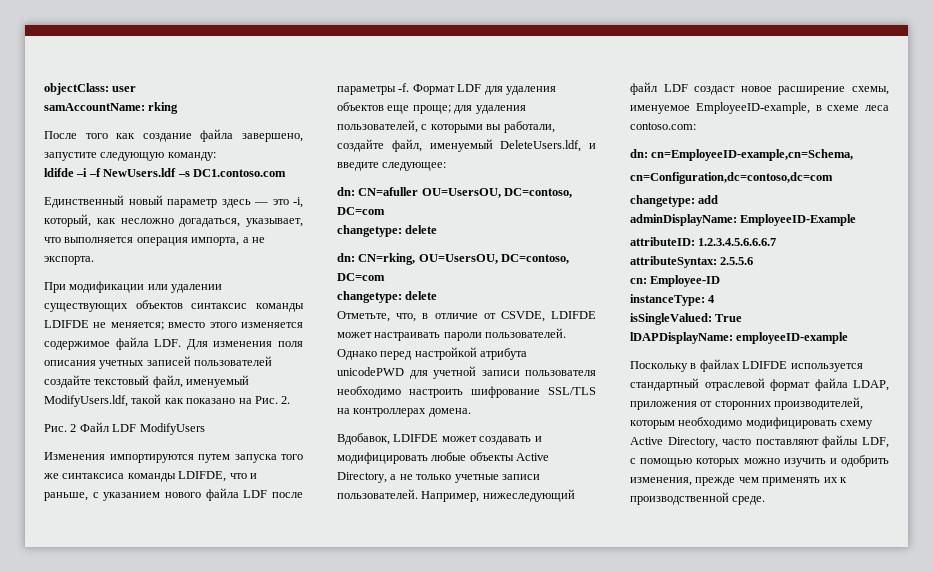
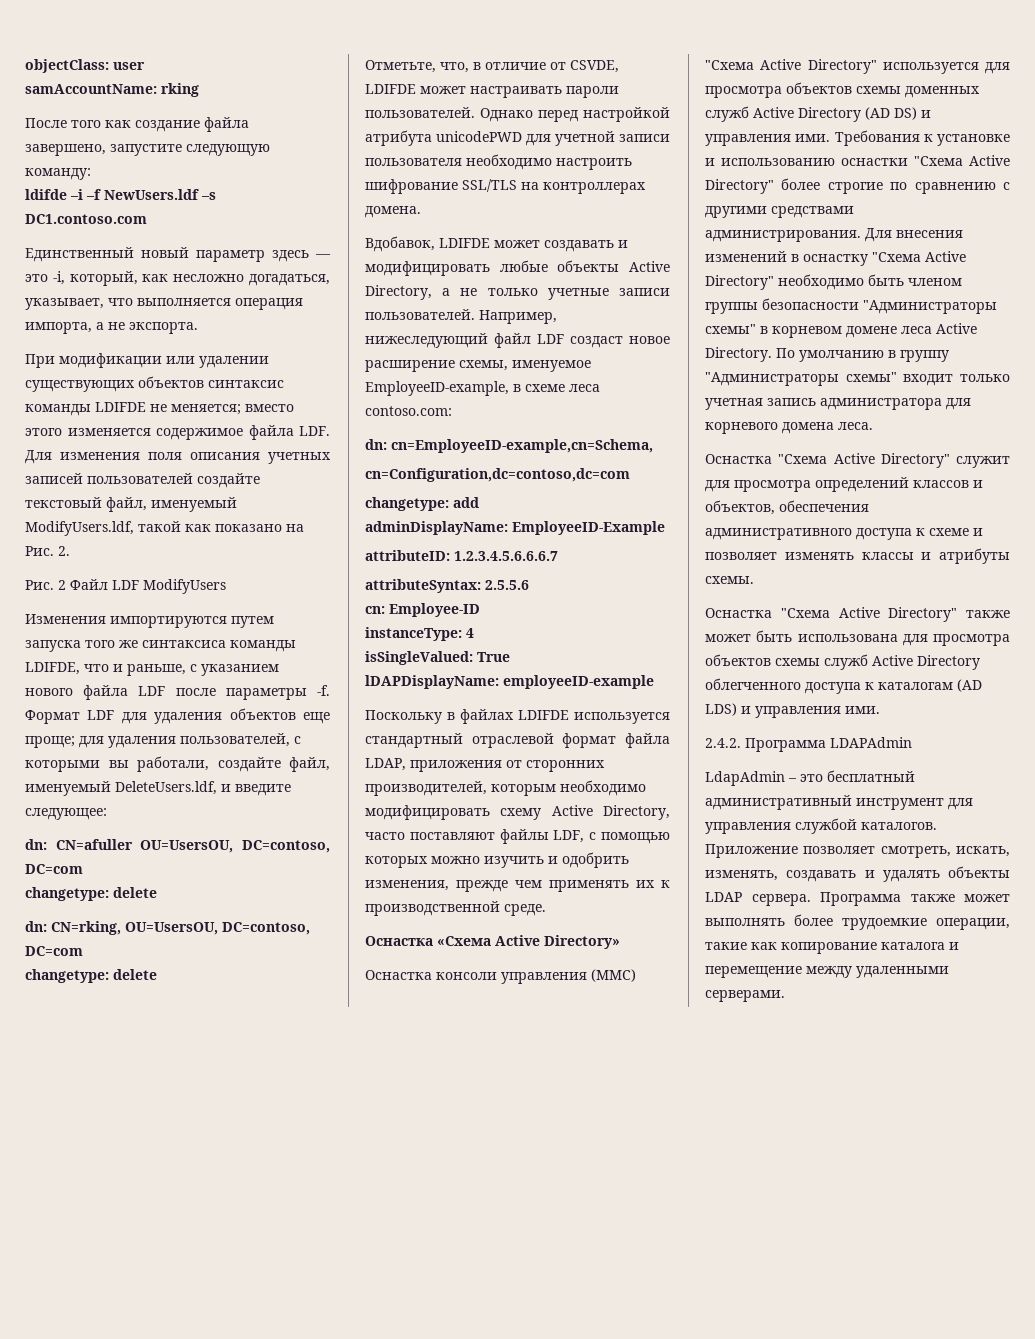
(766, 500) none -> [365,935,620,949] [365,969,636,984] [705,59,1010,74] [705,82,980,98] [705,106,931,122] [705,130,1010,146] [705,155,1010,166] [705,178,1010,194] [705,206,854,218] [705,228,963,242] [705,251,966,266] [705,274,962,290] [705,298,997,314] [705,323,977,338] [705,347,949,362] [705,372,1010,386] [705,398,971,410] [705,422,873,434] [705,453,1010,468] [705,477,983,492] [705,500,869,515] [705,528,983,540] [705,548,1010,564] [705,576,754,584] [705,607,1010,622] [705,630,1010,646] [705,654,980,670] [705,678,982,694] [705,703,880,718] [705,737,912,752] [705,770,915,786] [705,795,973,810] [705,818,937,834] [705,844,1010,858] [705,866,1010,882] [705,892,1010,906] [705,914,1010,930] [705,942,959,954] [705,966,949,978] [705,990,785,1002] // Оснастка «Схема Active Directory» // Оснастка консоли управления (MMC) "Схема Active Directory" используется для просмотра объектов схемы доменных служб Active Directory (AD DS) и управления ими. Требования к установке и использованию оснастки "Схема Active Directory" более строгие по сравнению с другими средствами администрирования. Для внесения изменений в оснастку "Схема Active Directory" необходимо быть членом группы безопасности "Администраторы схемы" в корневом домене леса Active Directory. По умолчанию в группу "Администраторы схемы" входит только учетная запись администратора для корневого домена леса. // Оснастка "Схема Active Directory" служит для просмотра определений классов и объектов, обеспечения административного доступа к схеме и позволяет изменять классы и атрибуты схемы. // Оснастка "Схема Active Directory" также может быть использована для просмотра объектов схемы служб Active Directory облегченного доступа к каталогам (AD LDS) и управления ими. // 2.4.2. Программа LDAPAdmin // LdapAdmin – это бесплатный административный инструмент для управления службой каталогов. Приложение позволяет смотреть, искать, изменять, создавать и удалять объекты LDAP сервера. Программа также может выполнять более трудоемкие операции, такие как копирование каталога и перемещение между удаленными серверами.

